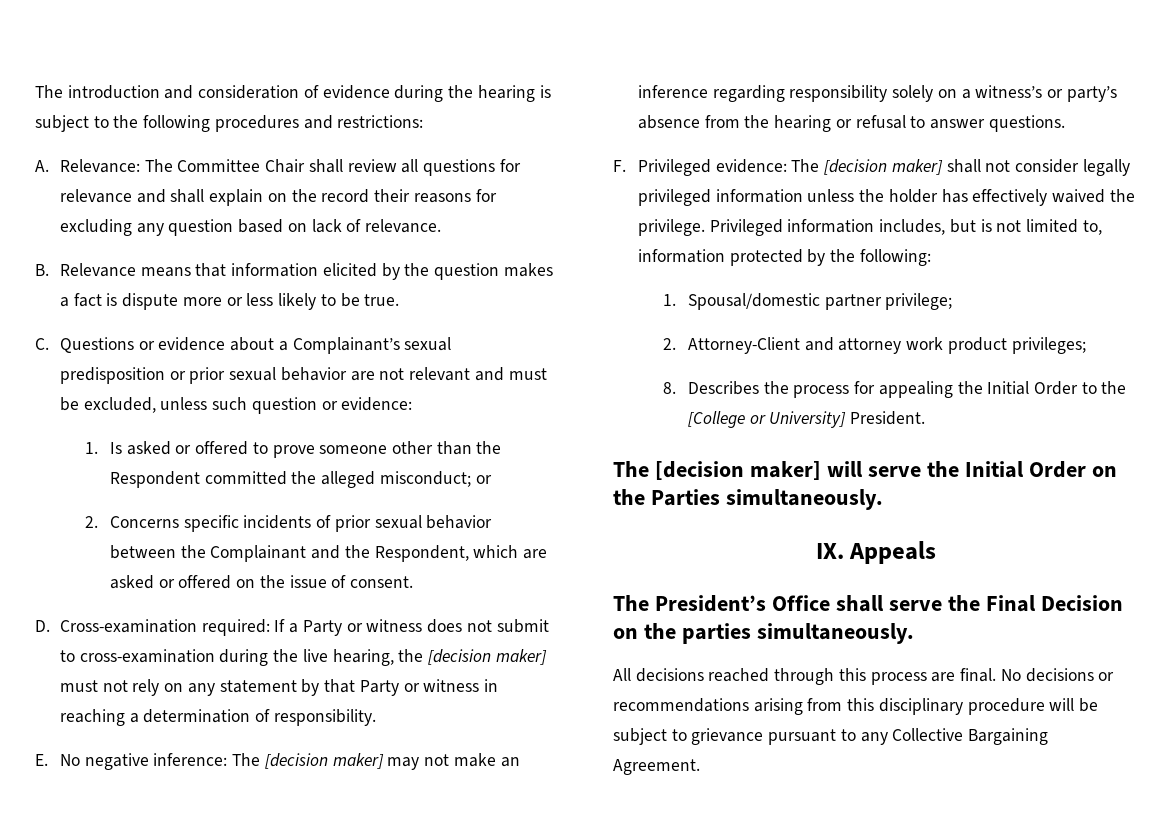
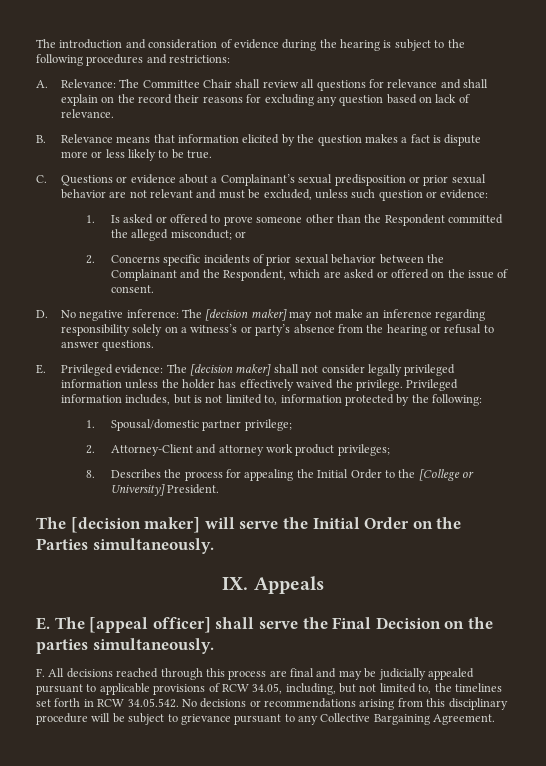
[59,619,549,636] [59,649,547,666] [59,679,498,696] [59,709,376,726] [35,754,48,766] Cross-examination required: If a Party or witness does not submit to cross-examination during the live hearing, the [decision maker] must not rely on any statement by that Party or witness in reaching a determination of responsibility. // E. -> (48, 314) none
[613,160,626,172] F. -> [36,364,46,374] E.
[613,595,830,612] The President’s Office -> [36,617,211,633] E. The [appeal officer]
(914, 633) none -> [36,668,45,677] F.
[960,668,997,682] final. -> [290,668,474,680] [36,683,502,695] [36,698,179,708] final and may be judicially appealed pursuant to applicable provisions of RCW 34.05, including, but not limited to, the timelines set forth in RCW 34.05.542.

